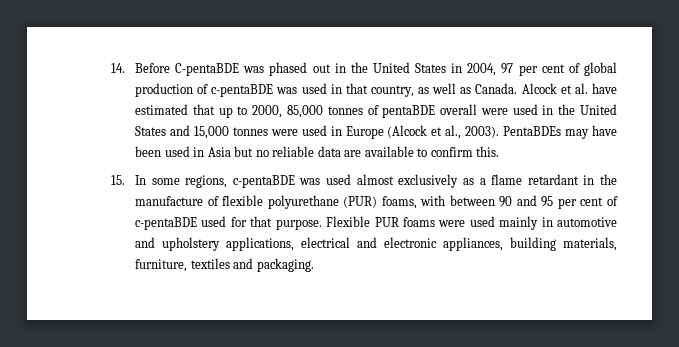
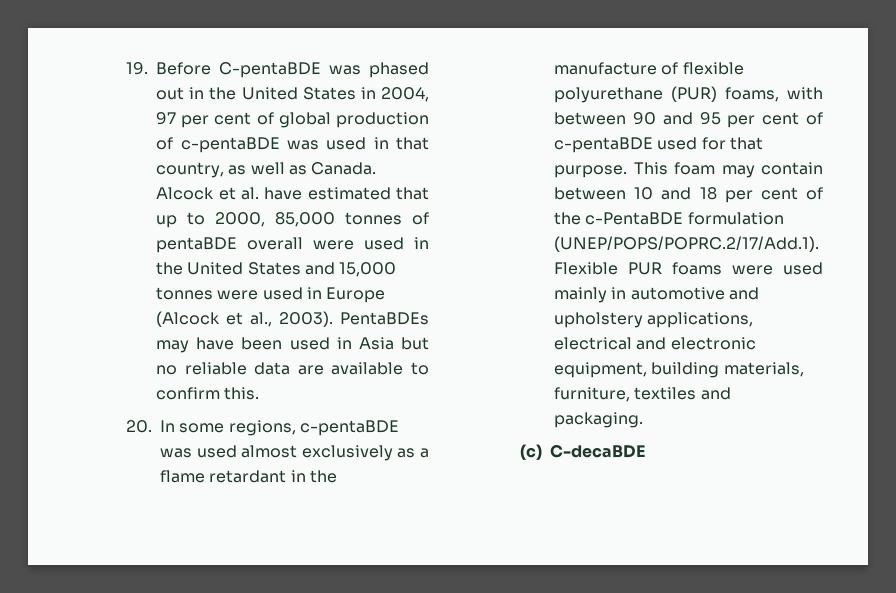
[110,63,125,73] 14. -> [126,62,149,75] 19.
[110,175,125,185] 15. -> [126,420,153,433] 20.
(322, 224) none -> [633,162,823,178] [554,187,823,203] [554,212,784,225] [554,236,820,252] This foam may contain between 10 and 18 per cent of the c-PentaBDE formulation (UNEP/POPS/POPRC.2/17/Add.1).
[443,237,504,251] appliances, -> [554,362,648,378] equipment,
(314, 265) none -> [520,444,647,460] // (c) C-decaBDE

